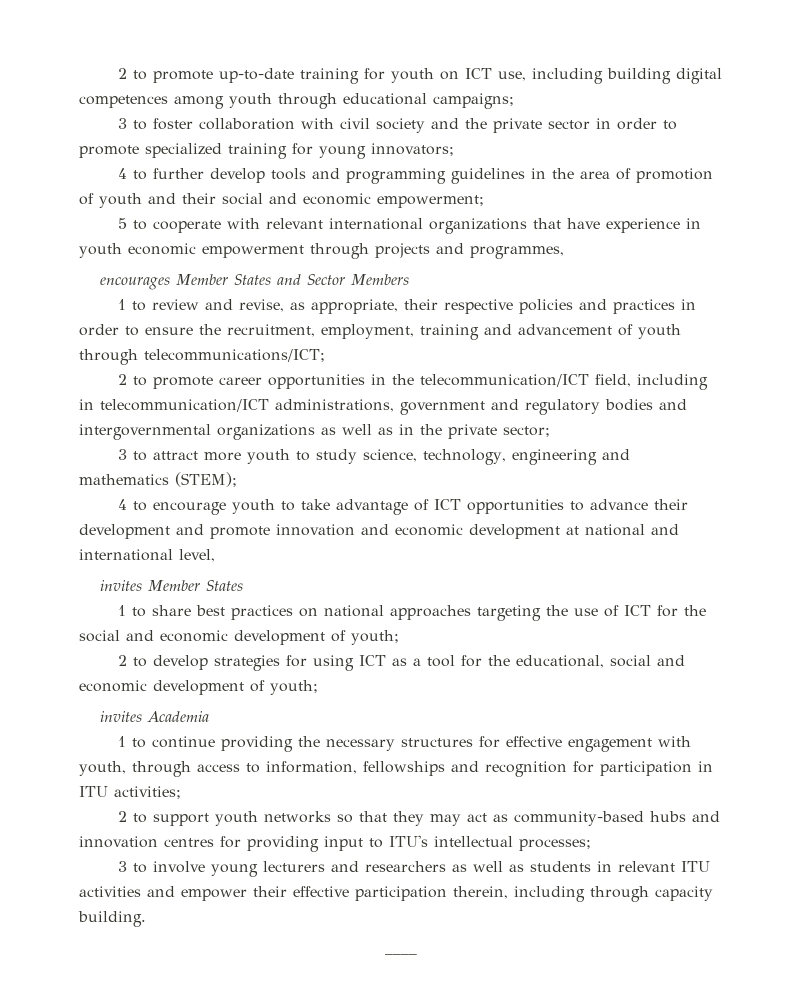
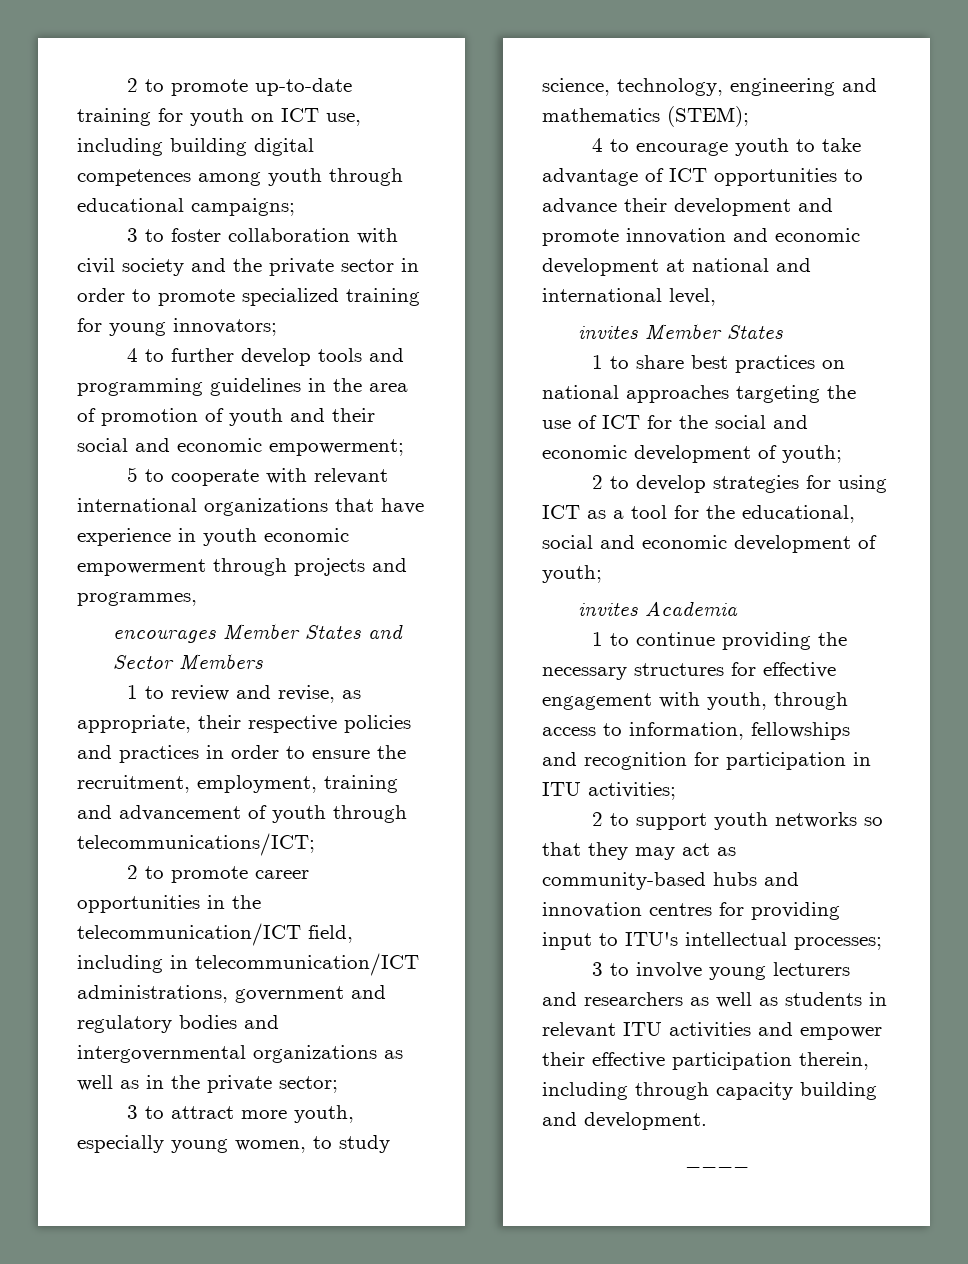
[246,449,290,464] youth -> [293,1105,354,1123] [77,1135,306,1153] youth, especially young women,
[78,911,146,927] building. -> [800,1082,877,1100] [542,1112,707,1130] building and development.

